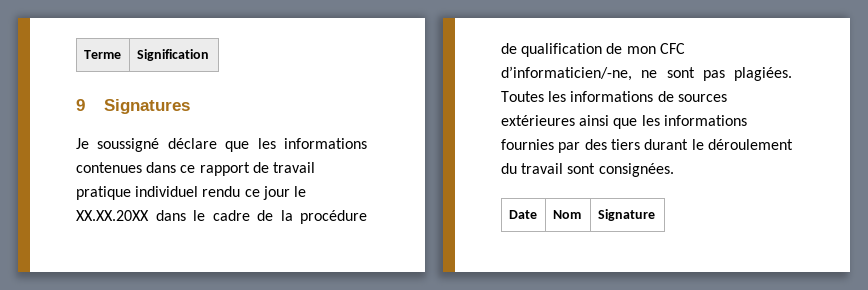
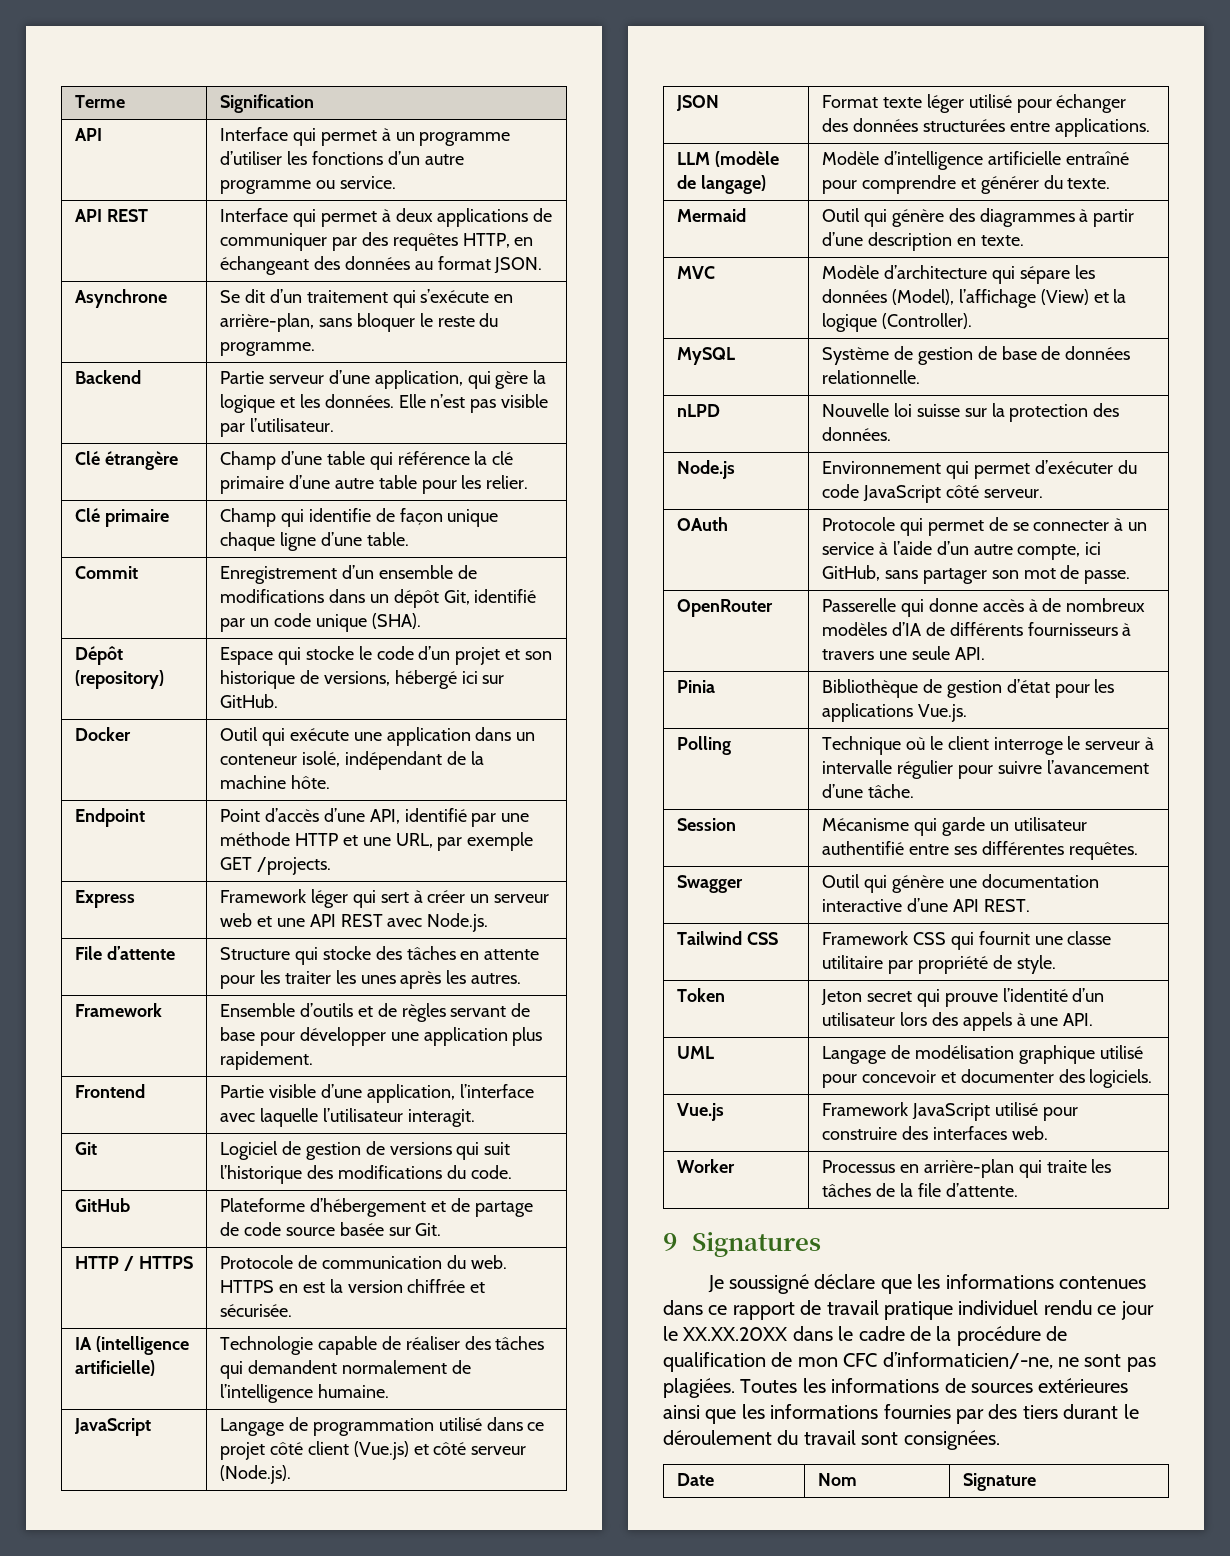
(209, 55) none -> [75,128,103,141] [220,127,511,146] [220,151,464,165] [220,176,396,194] [75,209,148,222] [220,208,553,227] [220,232,534,251] [220,256,543,275] [75,289,168,308] [220,289,514,308] [220,313,499,332] [220,342,316,356] [75,370,142,384] [220,370,547,389] [220,394,549,413] [220,418,334,437] [75,451,178,470] [220,451,514,470] [220,475,529,494] [75,508,169,527] [220,508,499,527] [220,532,409,551] [75,566,139,579] [220,565,477,584] [220,589,537,608] [220,613,421,632] [75,646,124,665] [75,670,165,689] [220,646,552,665] [220,670,505,689] [220,694,279,708] [75,727,132,741] [220,727,536,746] [220,751,484,770] [220,775,330,789] [75,808,146,827] [220,808,530,827] [220,832,534,851] [220,857,331,875] [75,890,136,908] [220,889,550,908] [220,913,489,932] [75,946,175,960] [220,946,540,965] [220,970,522,989] [75,1003,163,1017] [220,1003,531,1022] [220,1027,543,1046] [220,1051,314,1070] [75,1084,146,1098] [220,1084,534,1103] [220,1108,475,1127] [75,1142,98,1155] [220,1141,511,1160] [220,1165,512,1184] [75,1198,131,1212] [220,1198,533,1217] [220,1222,442,1236] [75,1256,193,1271] [220,1255,507,1269] [220,1279,486,1293] [220,1304,293,1317] [75,1336,189,1355] [75,1360,156,1376] [220,1336,545,1355] [220,1360,471,1379] [220,1384,389,1403] [74,1418,152,1436] [220,1417,545,1436] [220,1441,527,1460] [220,1465,292,1484] [676,95,720,111] [822,94,1127,113] [822,118,1150,137] [677,151,779,167] [677,175,766,194] [822,151,1129,170] [822,175,1111,194] [677,208,747,222] [822,208,1135,227] [822,232,1024,251] [677,266,716,279] [822,265,1095,284] [822,289,1127,308] [822,313,972,332] [677,347,736,365] [822,346,1131,365] [822,370,921,384] [677,404,721,417] [822,403,1120,422] [822,427,892,441] [677,460,736,479] [822,460,1137,479] [822,484,1043,503] [677,517,729,531] [822,517,1148,536] [822,541,1102,560] [822,565,1131,584] [677,599,774,617] [822,598,1146,617] [822,622,1132,636] [822,646,985,660] [677,680,716,693] [822,679,1115,698] [822,703,967,722] [677,736,732,755] [822,736,1155,755] [822,760,1149,779] [822,784,914,798] [677,818,737,831] [822,817,1087,836] [822,841,1138,860] [677,875,744,893] [822,874,1099,893] [822,898,1030,912] [677,931,778,945] [822,931,1112,950] [822,955,1056,974] [677,988,726,1002] [821,988,1105,1007] [822,1012,1094,1031] [677,1046,715,1059] [822,1045,1143,1064] [822,1069,1153,1088] [677,1103,725,1121] [822,1102,1078,1121] [822,1126,1048,1140] [677,1159,736,1173] [822,1159,1112,1178] [822,1183,1018,1197] // API | Interface qui permet à un programme d’utiliser les fonctions d’un autre programme ou service. // API REST | Interface qui permet à deux applications de communiquer par des requêtes HTTP, en échangeant des données au format JSON. // Asynchrone | Se dit d’un traitement qui s’exécute en arrière-plan, sans bloquer le reste du programme. // Backend | Partie serveur d’une application, qui gère la logique et les données. Elle n’est pas visible par l’utilisateur. // Clé étrangère | Champ d’une table qui référence la clé primaire d’une autre table pour les relier. // Clé primaire | Champ qui identifie de façon unique chaque ligne d’une table. // Commit | Enregistrement d’un ensemble de modifications dans un dépôt Git, identifié par un code unique (SHA). // Dépôt (repository) | Espace qui stocke le code d’un projet et son historique de versions, hébergé ici sur GitHub. // Docker | Outil qui exécute une application dans un conteneur isolé, indépendant de la machine hôte. // Endpoint | Point d’accès d’une API, identifié par une méthode HTTP et une URL, par exemple GET /projects. // Express | Framework léger qui sert à créer un serveur web et une API REST avec Node.js. // File d’attente | Structure qui stocke des tâches en attente pour les traiter les unes après les autres. // Framework | Ensemble d’outils et de règles servant de base pour développer une application plus rapidement. // Frontend | Partie visible d’une application, l’interface avec laquelle l’utilisateur interagit. // Git | Logiciel de gestion de versions qui suit l’historique des modifications du code. // GitHub | Plateforme d’hébergement et de partage de code source basée sur Git. // HTTP / HTTPS | Protocole de communication du web. HTTPS en est la version chiffrée et sécurisée. // IA (intelligence artificielle) | Technologie capable de réaliser des tâches qui demandent normalement de l’intelligence humaine. // JavaScript | Langage de programmation utilisé dans ce projet côté client (Vue.js) et côté serveur (Node.js). // JSON | Format texte léger utilisé pour échanger des données structurées entre applications. // LLM (modèle de langage) | Modèle d’intelligence artificielle entraîné pour comprendre et générer du texte. // Mermaid | Outil qui génère des diagrammes à partir d’une description en texte. // MVC | Modèle d’architecture qui sépare les données (Model), l’affichage (View) et la logique (Controller). // MySQL | Système de gestion de base de données relationnelle. // nLPD | Nouvelle loi suisse sur la protection des données. // Node.js | Environnement qui permet d’exécuter du code JavaScript côté serveur. // OAuth | Protocole qui permet de se connecter à un service à l’aide d’un autre compte, ici GitHub, sans partager son mot de passe. // OpenRouter | Passerelle qui donne accès à de nombreux modèles d’IA de différents fournisseurs à travers une seule API. // Pinia | Bibliothèque de gestion d’état pour les applications Vue.js. // Polling | Technique où le client interroge le serveur à intervalle régulier pour suivre l’avancement d’une tâche. // Session | Mécanisme qui garde un utilisateur authentifié entre ses différentes requêtes. // Swagger | Outil qui génère une documentation interactive d’une API REST. // Tailwind CSS | Framework CSS qui fournit une classe utilitaire par propriété de style. // Token | Jeton secret qui prouve l’identité d’un utilisateur lors des appels à une API. // UML | Langage de modélisation graphique utilisé pour concevoir et documenter des logiciels. // Vue.js | Framework JavaScript utilisé pour construire des interfaces web. // Worker | Processus en arrière-plan qui traite les tâches de la file d’attente.

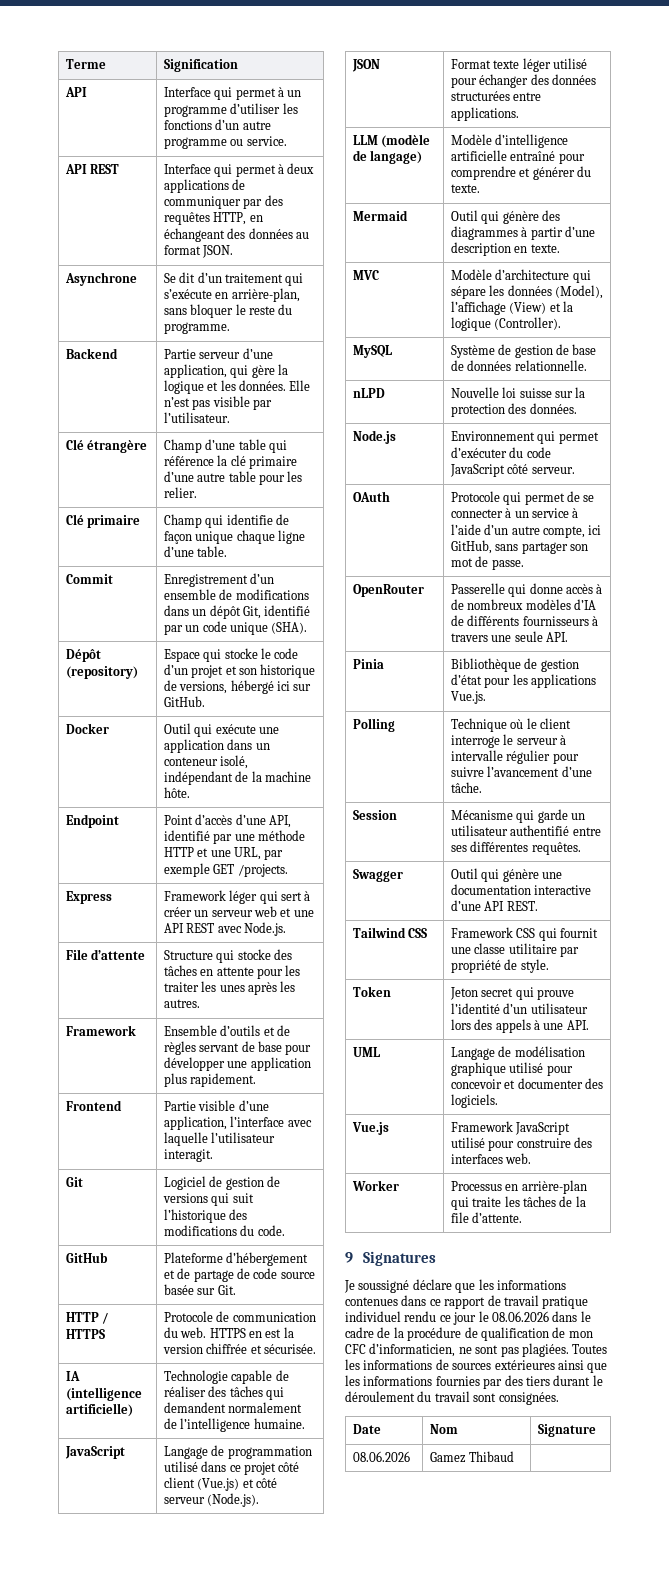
[683,1327,788,1341] XX.XX.20XX -> [491,1311,549,1322] 08.06.2026
[882,1352,1053,1369] d’informaticien/-ne, -> [369,1343,456,1357] d’informaticien,
(1037, 1482) none -> [352,1451,410,1462] [429,1451,515,1463] // 08.06.2026 | Gamez Thibaud |

